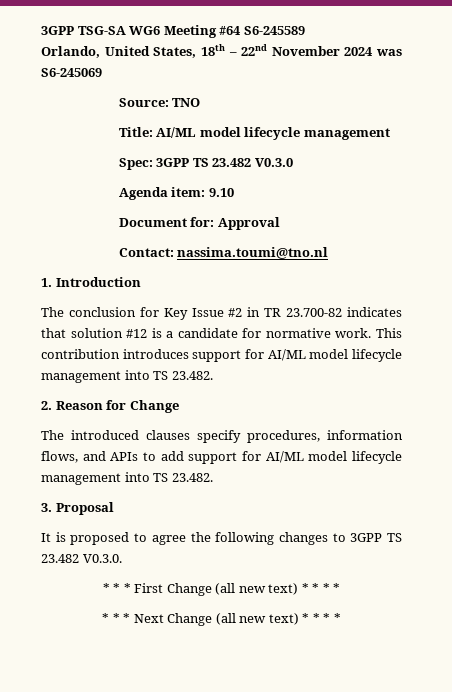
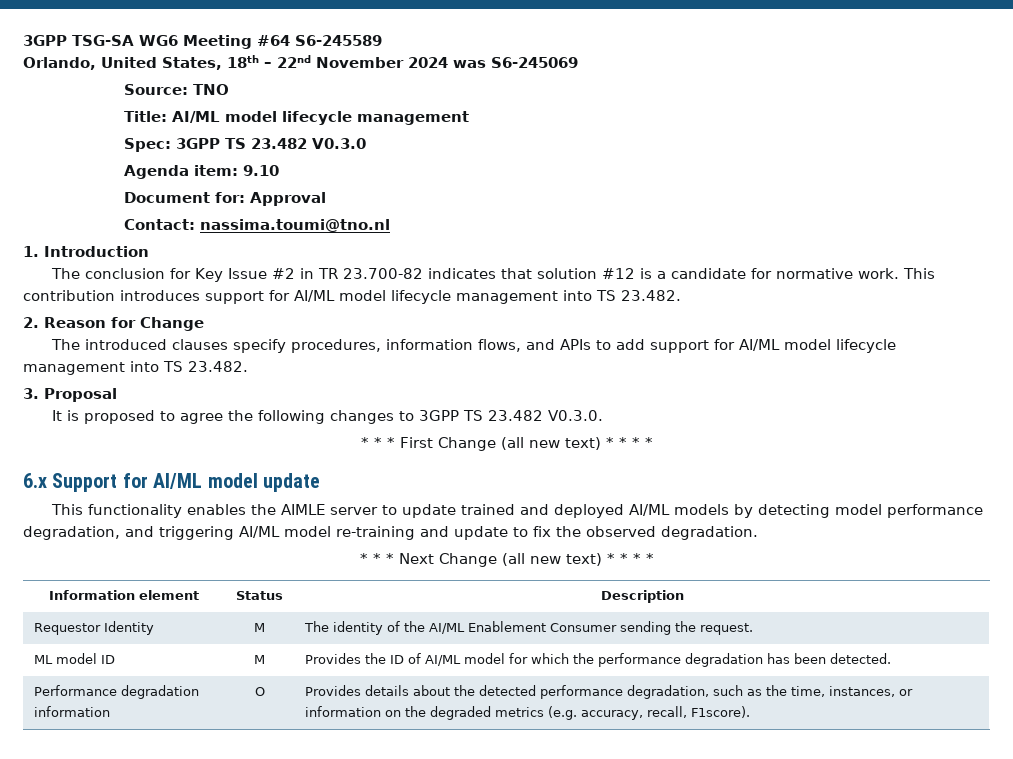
(341, 588) none -> [23,473,320,492] [51,504,984,518] [23,526,758,540] // 6.x Support for AI/ML model update // This functionality enables the AIMLE server to update trained and deployed AI/ML models by detecting model performance degradation, and triggering AI/ML model re-training and update to fix the observed degradation.
(341, 618) none -> [49,590,199,600] [236,591,283,600] [600,590,684,603] [34,621,155,635] [254,623,265,632] [304,621,754,635] [34,653,116,664] [254,655,265,664] [305,653,892,667] [34,685,200,699] [34,706,111,717] [254,687,265,696] [305,685,914,699] [305,706,751,720] // Information element | Status | Description // Requestor Identity | M | The identity of the AI/ML Enablement Consumer sending the request. // ML model ID | M | Provides the ID of AI/ML model for which the performance degradation has been detected. // Performance degradation information | O | Provides details about the detected performance degradation, such as the time, instances, or information on the degraded metrics (e.g. accuracy, recall, F1score).

